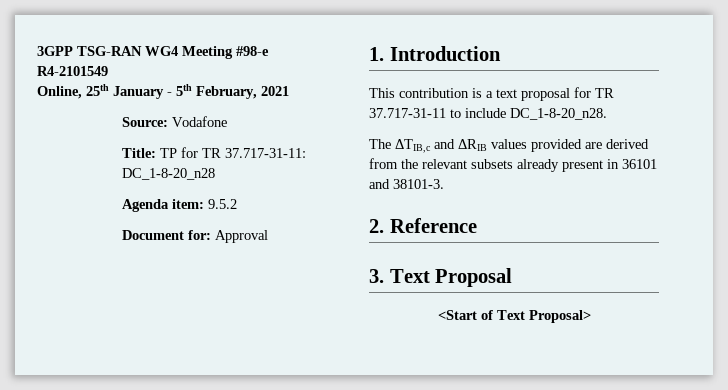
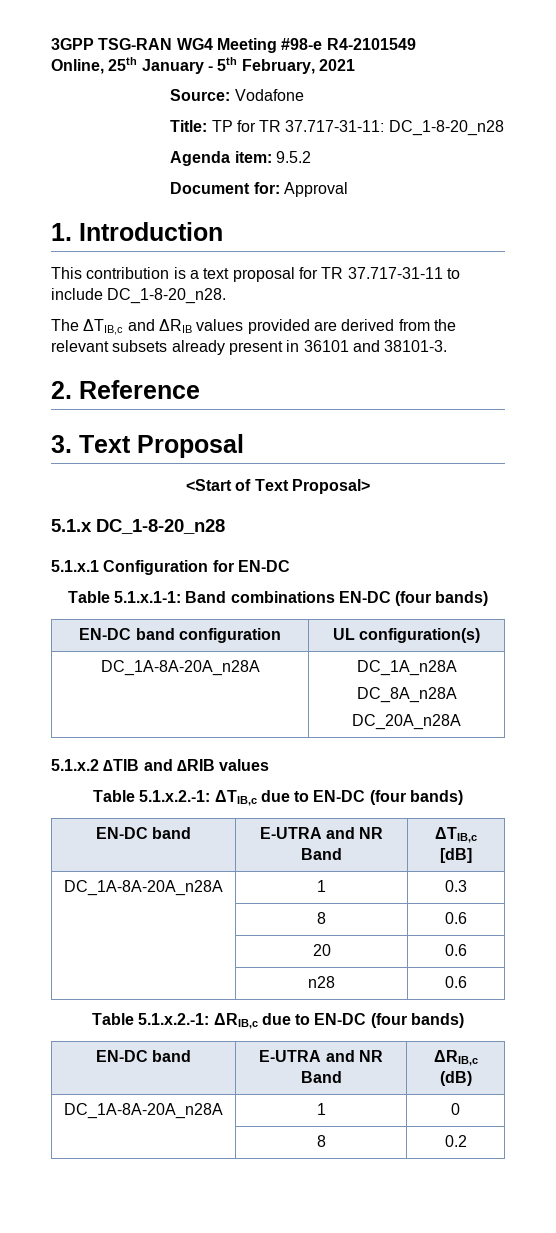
(591, 316) none -> [51,519,225,534] [51,560,290,575] [67,591,489,606] [79,628,281,643] [332,628,481,643] [100,660,260,676] [356,660,457,676] [356,687,457,703] [352,714,461,730] [51,759,270,771] [92,790,464,806] [95,827,192,839] [259,827,384,839] [301,848,342,860] [435,827,477,843] [440,848,472,863] [64,880,223,896] [317,880,326,892] [445,880,467,892] [317,912,326,924] [445,912,467,924] [312,944,331,956] [445,944,467,956] [308,976,335,988] [445,976,467,988] [91,1013,465,1029] [95,1050,192,1062] [259,1050,383,1062] [300,1071,342,1083] [433,1050,478,1066] [439,1071,472,1086] [64,1103,223,1119] [316,1103,326,1115] [451,1103,460,1115] [316,1135,326,1147] [444,1135,467,1147] // 5.1.x DC_1-8-20_n28 // 5.1.x.1 Configuration for EN-DC // Table 5.1.x.1-1: Band combinations EN-DC (four bands) // EN-DC band configuration | UL configuration(s) // DC_1A-8A-20A_n28A | DC_1A_n28A // DC_8A_n28A // DC_20A_n28A // 5.1.x.2 ∆TIB and ∆RIB values // Table 5.1.x.2.-1: ΔTIB,c due to EN-DC (four bands) // EN-DC band | E-UTRA and NR Band | ΔTIB,c [dB] // DC_1A-8A-20A_n28A | 1 | 0.3 // | 8 | 0.6 // | 20 | 0.6 // | n28 | 0.6 // Table 5.1.x.2.-1: ΔRIB,c due to EN-DC (four bands) // EN-DC band | E-UTRA and NR Band | ΔRIB,c (dB) // DC_1A-8A-20A_n28A | 1 | 0 // | 8 | 0.2

